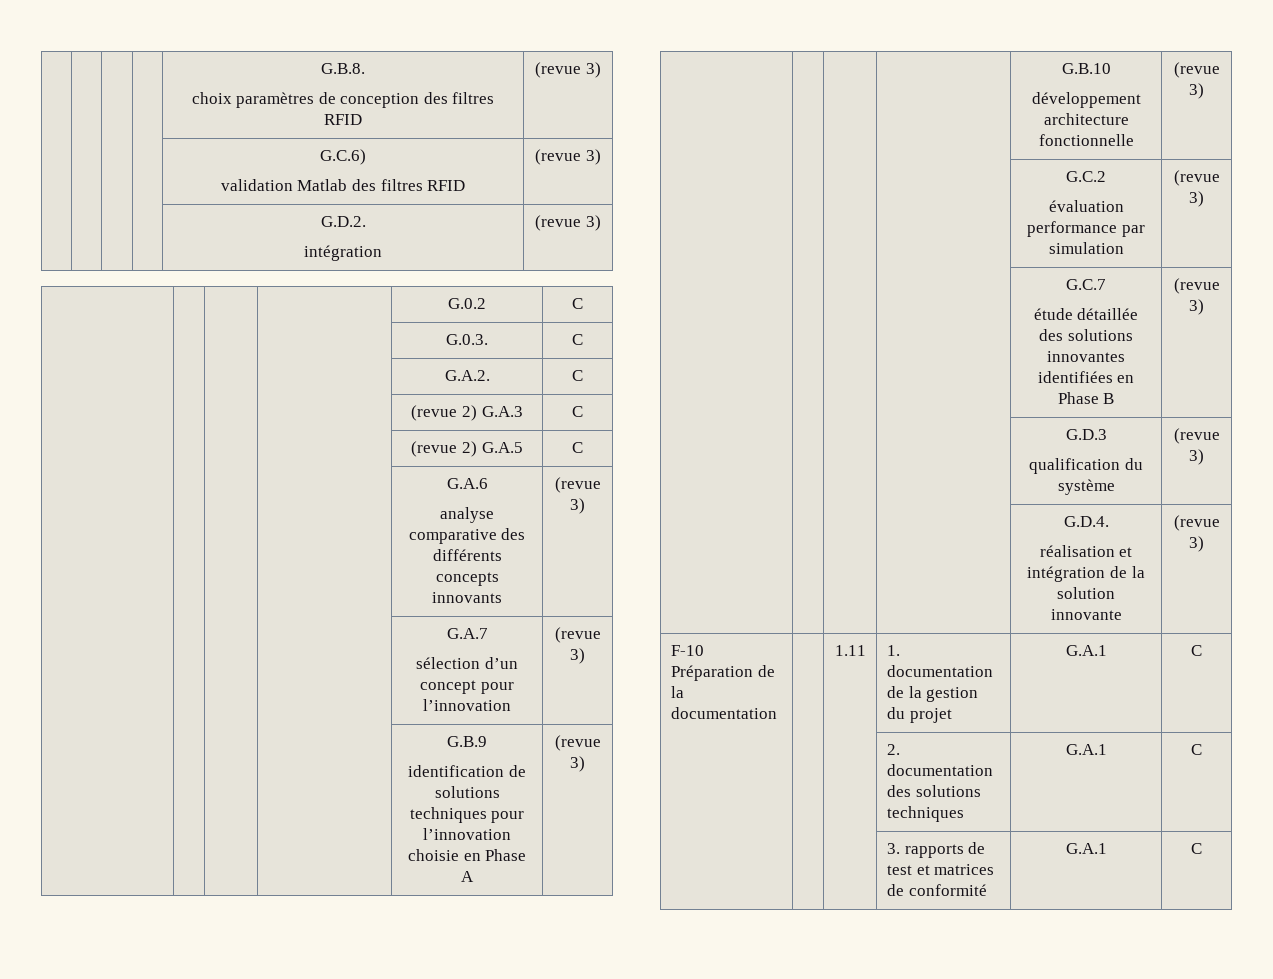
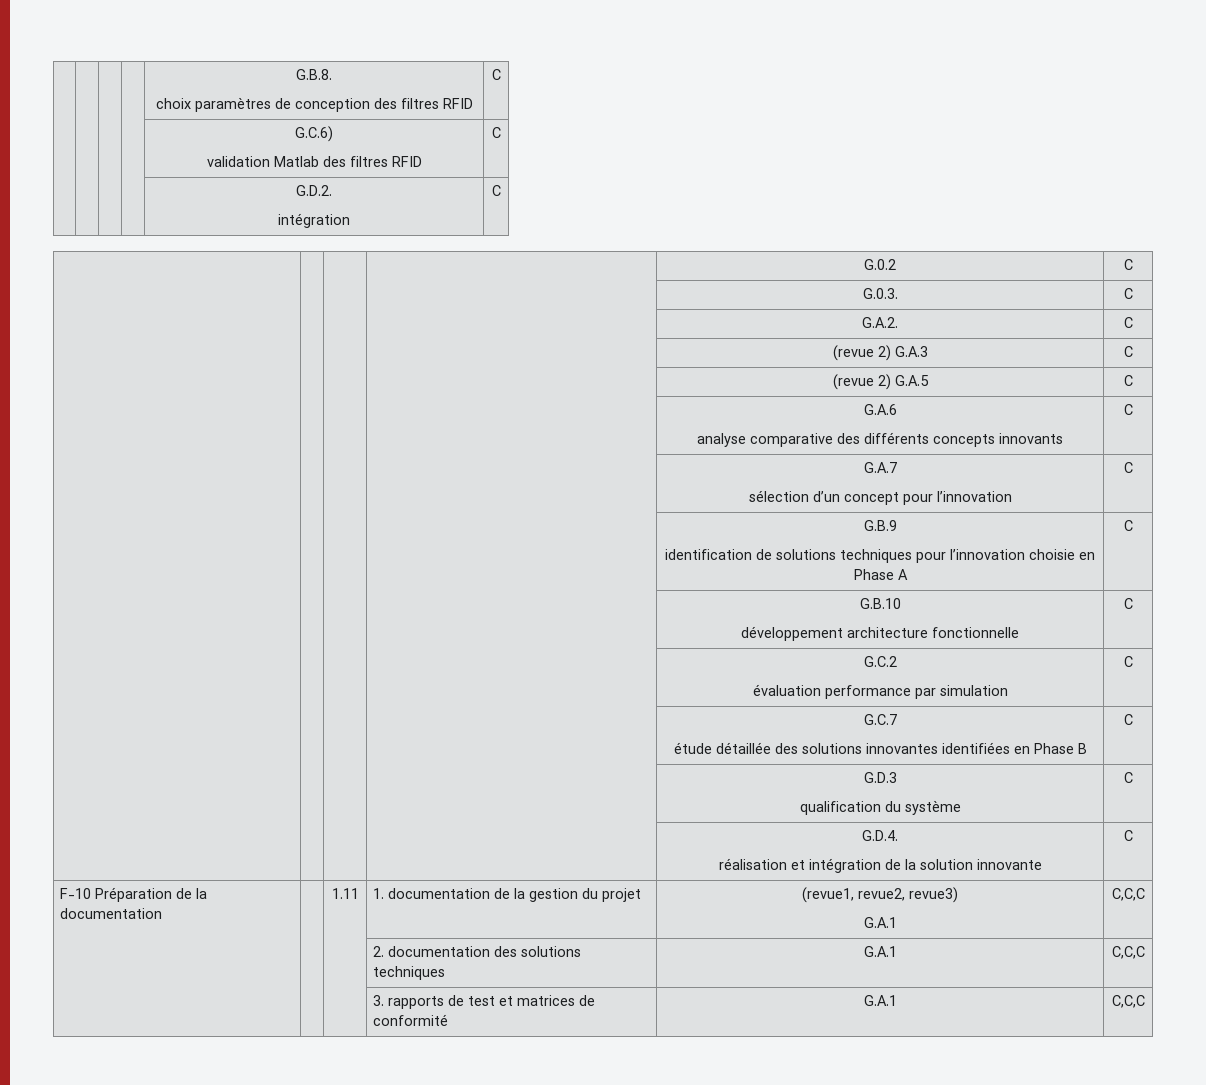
[535,62,601,78] (revue 3) -> [491,69,501,80] C
[535,149,601,165] (revue 3) -> [491,127,501,138] C
[535,215,601,231] (revue 3) -> [491,185,501,196] C
[554,477,601,493] [570,498,585,514] (revue 3) -> [1123,404,1133,415] C
[554,627,601,643] [570,648,585,664] (revue 3) -> [1123,462,1133,473] C
[554,735,601,751] [570,756,585,772] (revue 3) -> [1123,520,1133,531] C
[1173,62,1220,78] [1189,83,1204,99] (revue 3) -> [1123,598,1133,609] C
[1173,170,1220,186] [1189,191,1204,207] (revue 3) -> [1123,656,1133,667] C
[1173,278,1220,294] [1189,299,1204,315] (revue 3) -> [1123,714,1133,725] C
[1173,428,1220,444] [1189,449,1204,465] (revue 3) -> [1123,772,1133,783] C
[1173,515,1220,531] [1189,536,1204,552] (revue 3) -> [1123,830,1133,841] C
[1065,645,1107,656] [1191,645,1202,656] G.A.1 | C -> [802,887,958,903] [863,917,897,928] [1111,888,1145,901] (revue1, revue2, revue3) // G.A.1 | C,C,C
[1191,744,1202,755] C -> [1111,946,1145,959] C,C,C
[1191,843,1202,854] C -> [1111,995,1145,1008] C,C,C

